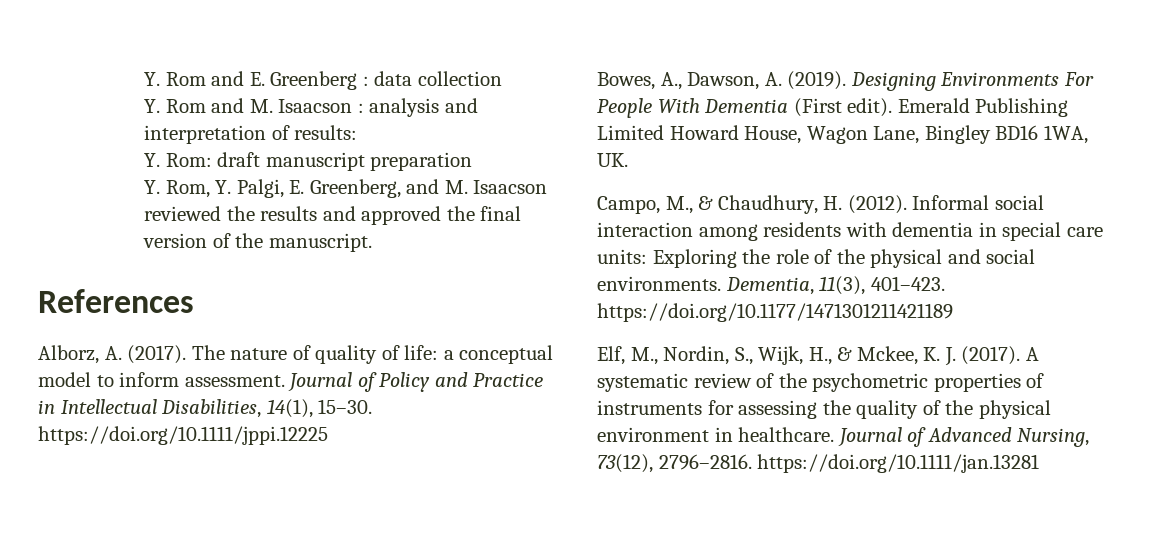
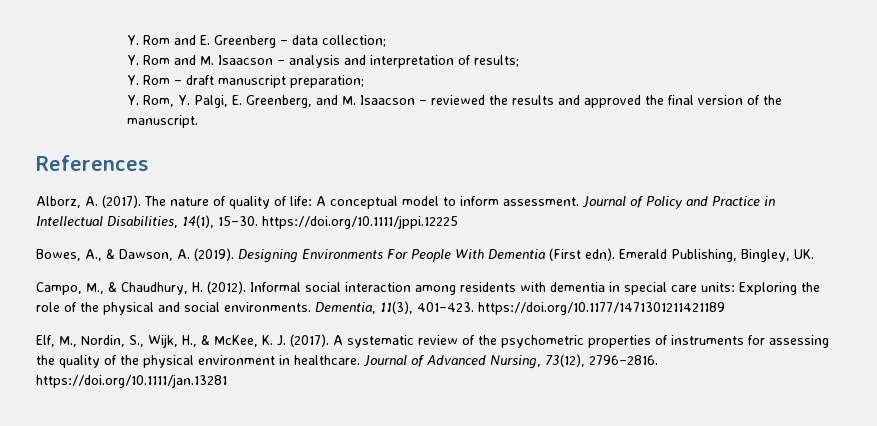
[362,71,502,86] : data collection -> [279,35,386,47] – data collection;
[357,103,364,113] : -> [276,60,285,65] –
[294,125,358,140] [144,153,212,167] results: // Y. Rom: -> [473,55,519,67] [126,75,182,85] results; // Y. Rom –
[370,152,473,171] preparation -> [289,75,364,88] preparation;
(548, 187) none -> [418,100,427,105] –
[443,350,454,360] a -> [316,196,326,206] A
(682, 81) none -> [106,249,115,259] &
[847,98,1069,117] [597,125,1088,144] edit). Emerald Publishing Limited Howard House, Wagon Lane, Bingley BD16 1WA, -> [585,248,790,262] edn). Emerald Publishing, Bingley,
[856,346,918,365] Mckee, -> [214,335,258,347] McKee,

